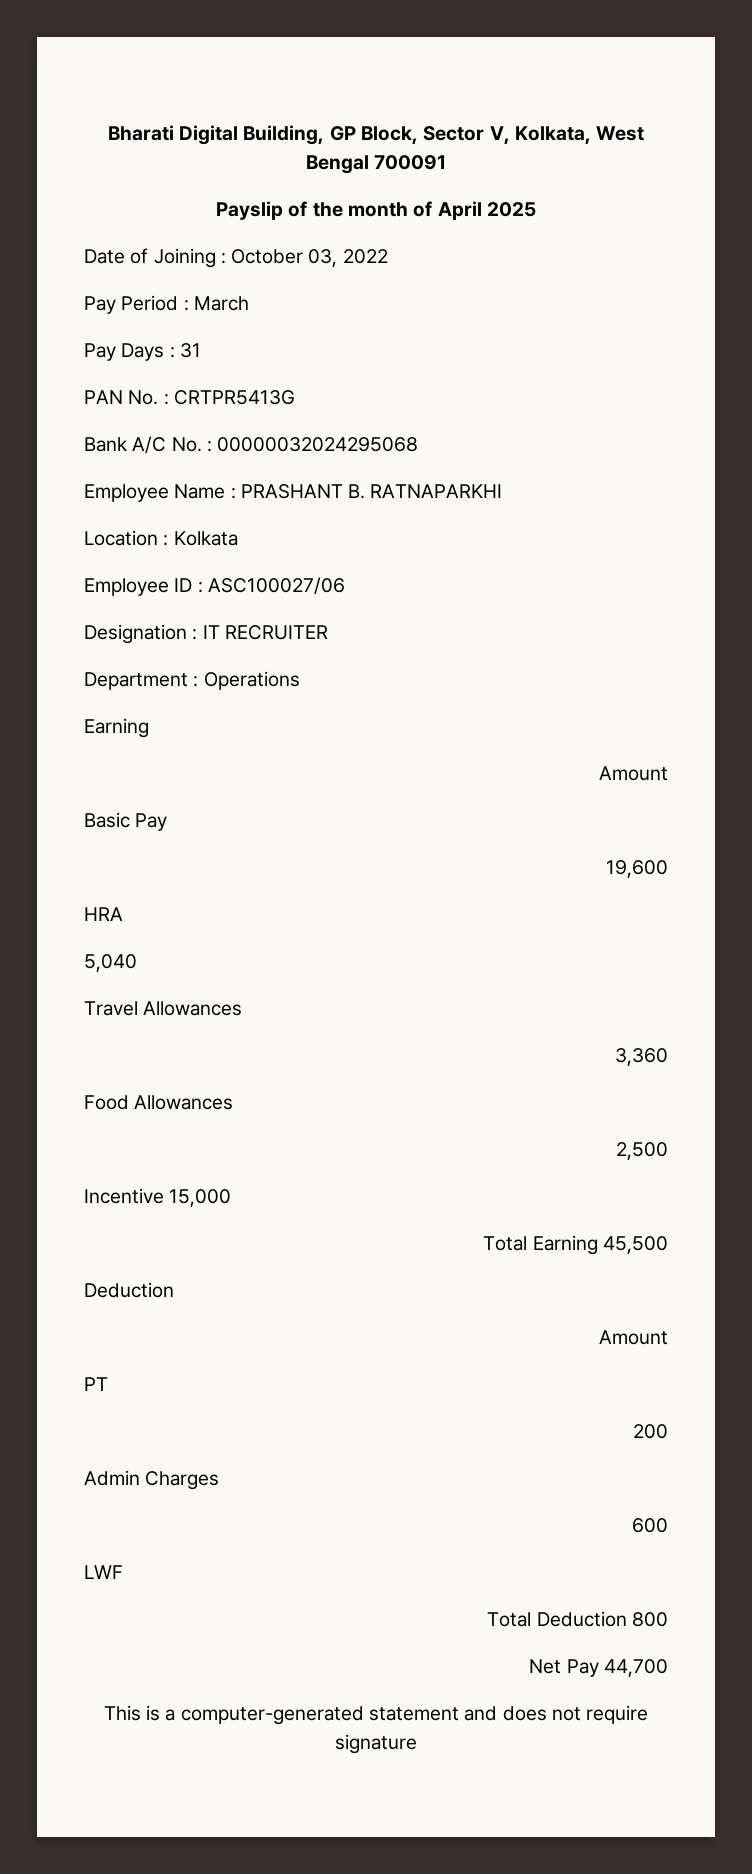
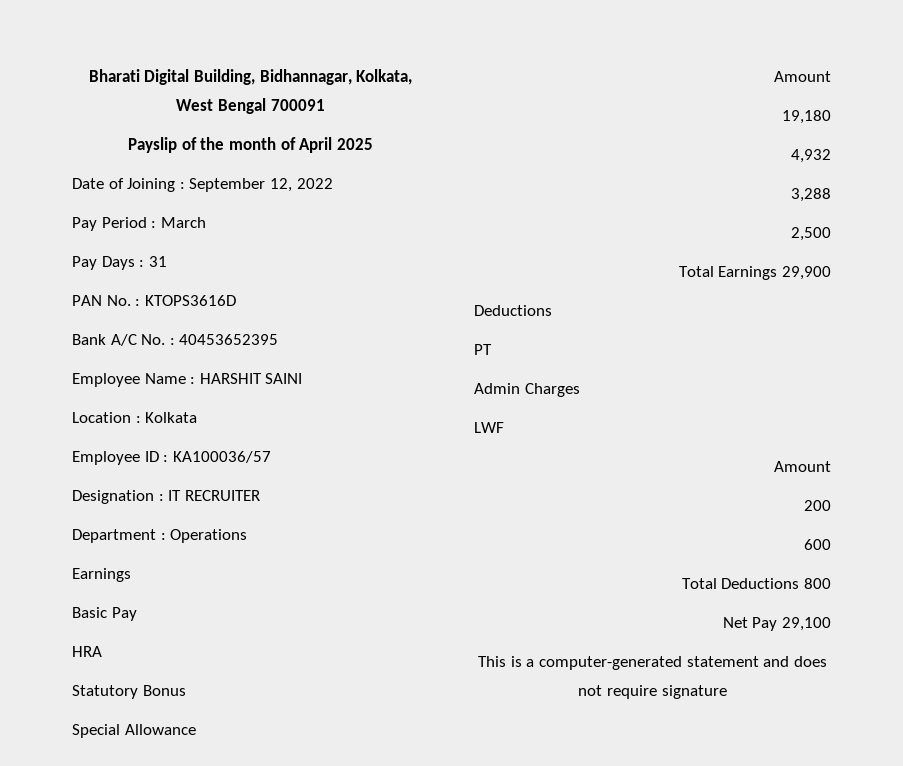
[329,126,510,145] GP Block, Sector V, -> [259,69,352,85] Bidhannagar,
[231,249,338,267] October 03, -> [189,178,292,192] September 12,
[173,390,295,405] CRTPR5413G -> [144,295,236,306] KTOPS3616D
[217,437,419,452] 00000032024295068 -> [179,334,279,345] 40453652395
[240,484,503,499] PRASHANT B. RATNAPARKHI -> [199,373,303,384] HARSHIT SAINI
[207,577,345,595] ASC100027/06 -> [172,451,271,463] KA100036/57
[84,718,149,738] [599,766,668,781] Earning // Amount -> [72,568,131,582] Earnings
[606,860,668,878] // 19,600 -> (137, 614) none
[84,954,137,972] [84,1001,243,1016] [615,1048,668,1066] [84,1095,234,1110] [616,1142,668,1160] [84,1188,232,1207] [483,1235,668,1255] [84,1282,174,1298] [599,1330,668,1345] 5,040 // Travel Allowances // 3,360 // Food Allowances // 2,500 // Incentive 15,000 // Total Earning 45,500 // Deduction // Amount -> [72,685,186,699] [72,724,196,738] [774,71,831,82] [782,110,831,124] [791,149,831,163] [791,188,831,202] [791,227,831,241] [678,266,831,280] [474,305,552,316] Statutory Bonus // Special Allowance // Amount // 19,180 // 4,932 // 3,288 // 2,500 // Total Earnings 29,900 // Deductions
[633,1424,668,1439] // 200 -> (492, 349) none
(220, 1480) none -> [474,422,504,433] [774,461,831,472] [804,500,831,511] // LWF // Amount // 200
[84,1565,123,1579] [487,1611,627,1627] // LWF // Total Deduction -> [681,578,800,589] // Total Deductions
[604,1659,668,1677] 44,700 -> [782,617,831,631] 29,100

